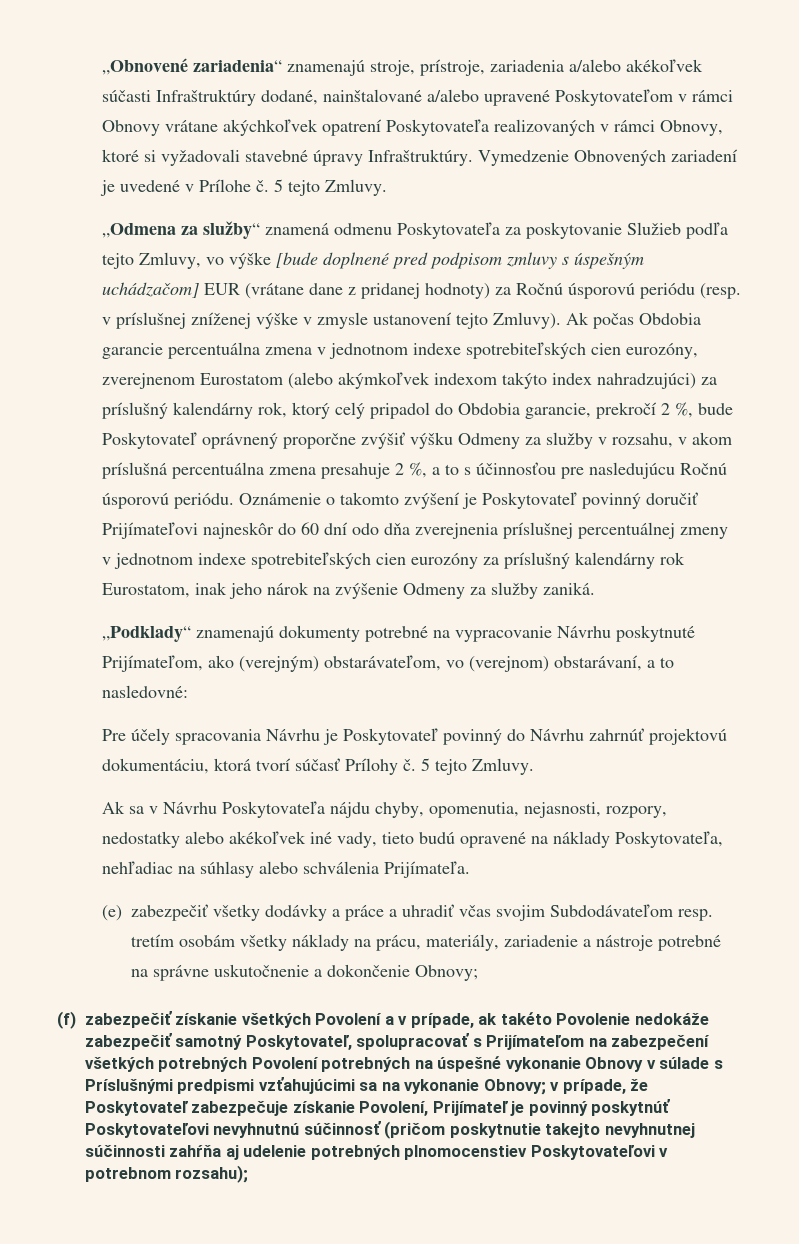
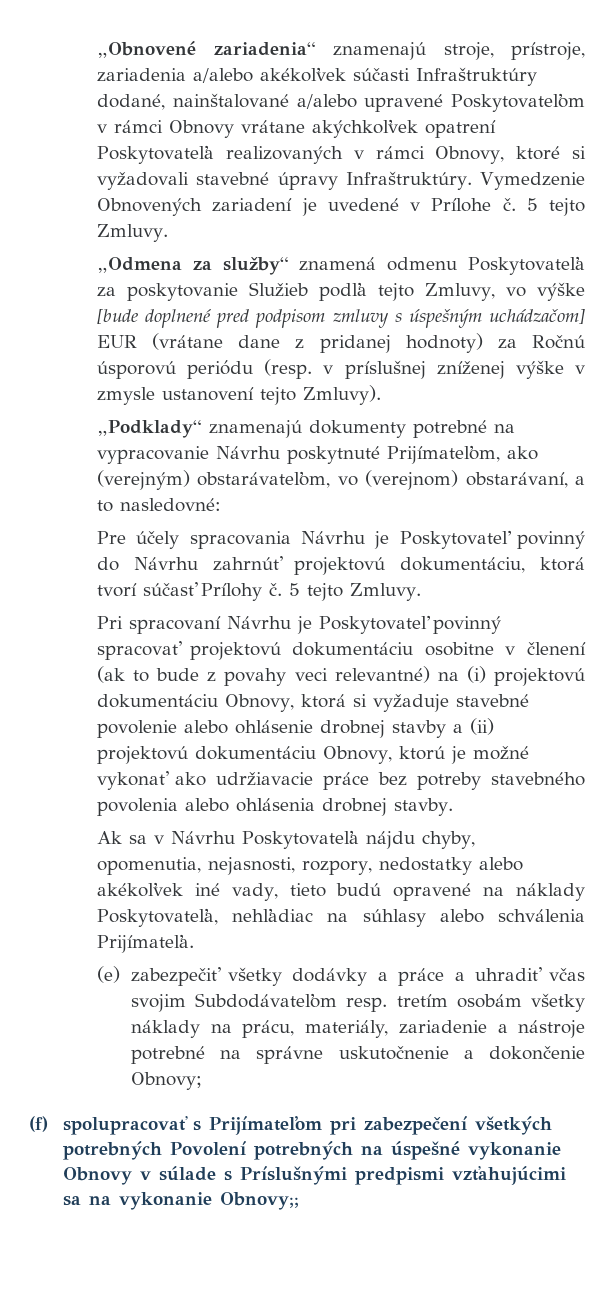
[566,312,702,329] [102,342,699,359] [102,372,718,389] [102,402,734,419] [102,432,733,449] [102,462,728,479] [102,492,699,509] [102,522,729,539] [102,552,686,569] [102,582,596,599] Ak počas Obdobia garancie percentuálna zmena v jednotnom indexe spotrebiteľských cien eurozóny, zverejnenom Eurostatom (alebo akýmkoľvek indexom takýto index nahradzujúci) za príslušný kalendárny rok, ktorý celý pripadol do Obdobia garancie, prekročí 2 %, bude Poskytovateľ oprávnený proporčne zvýšiť výšku Odmeny za služby v rozsahu, v akom príslušná percentuálna zmena presahuje 2 %, a to s účinnosťou pre nasledujúcu Ročnú úsporovú periódu. Oznámenie o takomto zvýšení je Poskytovateľ povinný doručiť Prijímateľovi najneskôr do 60 dní odo dňa zverejnenia príslušnej percentuálnej zmeny v jednotnom indexe spotrebiteľských cien eurozóny za príslušný kalendárny rok Eurostatom, inak jeho nárok na zvýšenie Odmeny za služby zaniká. -> (381, 395) none
(535, 766) none -> [96,615,501,634] [96,641,586,660] [96,666,586,686] [96,694,529,712] [96,718,494,738] [96,746,529,764] [96,771,585,790] [96,798,453,816] // Pri spracovaní Návrhu je Poskytovateľ povinný spracovať projektovú dokumentáciu osobitne v členení (ak to bude z povahy veci relevantné) na (i) projektovú dokumentáciu Obnovy, ktorá si vyžaduje stavebné povolenie alebo ohlásenie drobnej stavby a (ii) projektovú dokumentáciu Obnovy, ktorú je možné vykonať ako udržiavacie práce bez potreby stavebného povolenia alebo ohlásenia drobnej stavby.
[85,1011,709,1028] [85,1033,352,1050] zabezpečiť získanie všetkých Povolení a v prípade, ak takéto Povolenie nedokáže zabezpečiť samotný Poskytovateľ, -> (48, 1124) none
[588,1038,607,1047] na -> [329,1117,356,1135] pri
[483,1079,649,1095] [85,1099,671,1116] [85,1121,695,1139] [85,1144,669,1160] [85,1165,249,1183] Obnovy; v prípade, že Poskytovateľ zabezpečuje získanie Povolení, Prijímateľ je povinný poskytnúť Poskytovateľovi nevyhnutnú súčinnosť (pričom poskytnutie takejto nevyhnutnej súčinnosti zahŕňa aj udelenie potrebných plnomocenstiev Poskytovateľovi v potrebnom rozsahu); -> [219,1192,299,1210] Obnovy;;

